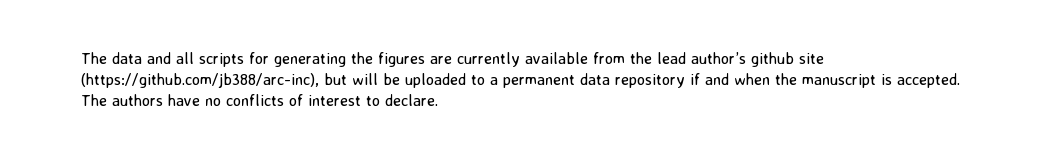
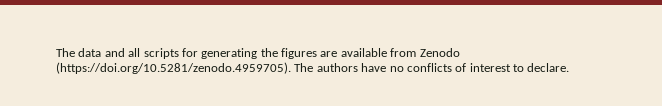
[457,52,520,67] currently -> (338, 54) none
[630,52,824,67] [81,73,960,88] the lead author’s github site (https://github.com/jb388/arc-inc), but will be uploaded to a permanent data repository if and when the manuscript is accepted. -> [419,48,460,57] [56,62,291,74] Zenodo (https://doi.org/10.5281/zenodo.4959705).

